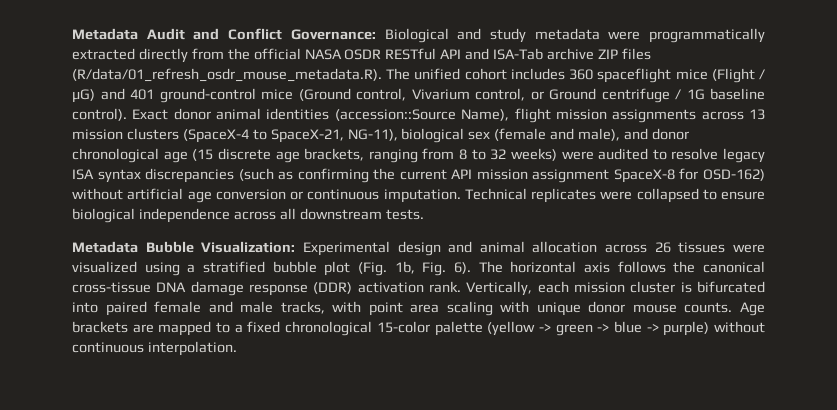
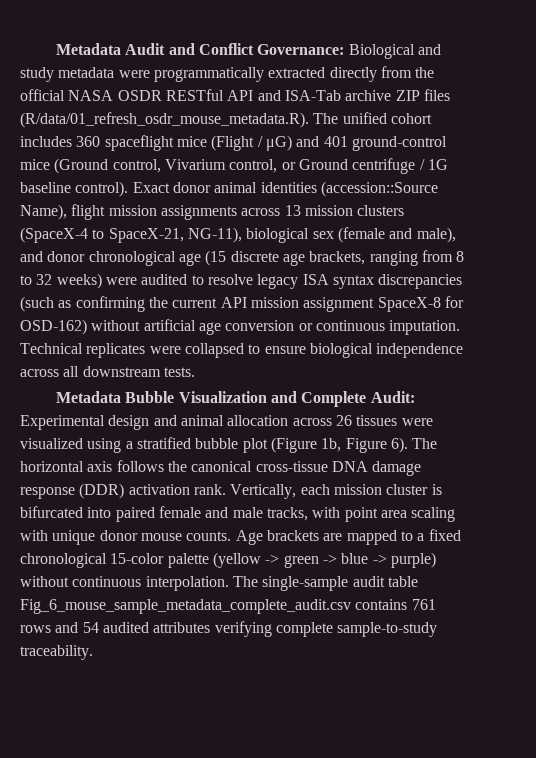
[201,241,296,253] Visualization: -> [178,391,415,407] Visualization and Complete Audit:
[358,261,447,276] (Fig. 1b, Fig. -> [270,437,387,453] (Figure 1b, Figure
(237, 348) none -> [232,576,418,591] [20,599,436,614] [20,621,438,637] [20,645,93,660] The single-sample audit table Fig_6_mouse_sample_metadata_complete_audit.csv contains 761 rows and 54 audited attributes verifying complete sample-to-study traceability.

